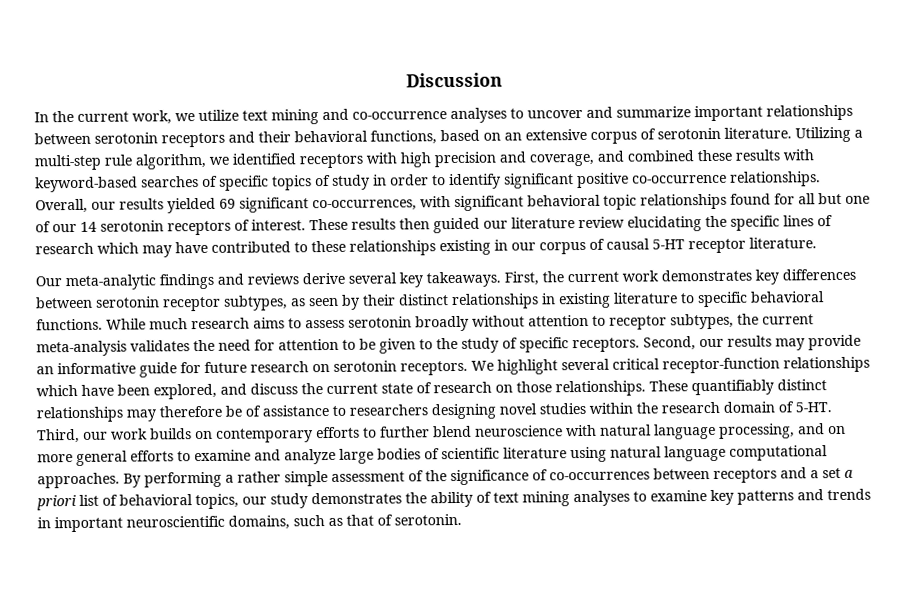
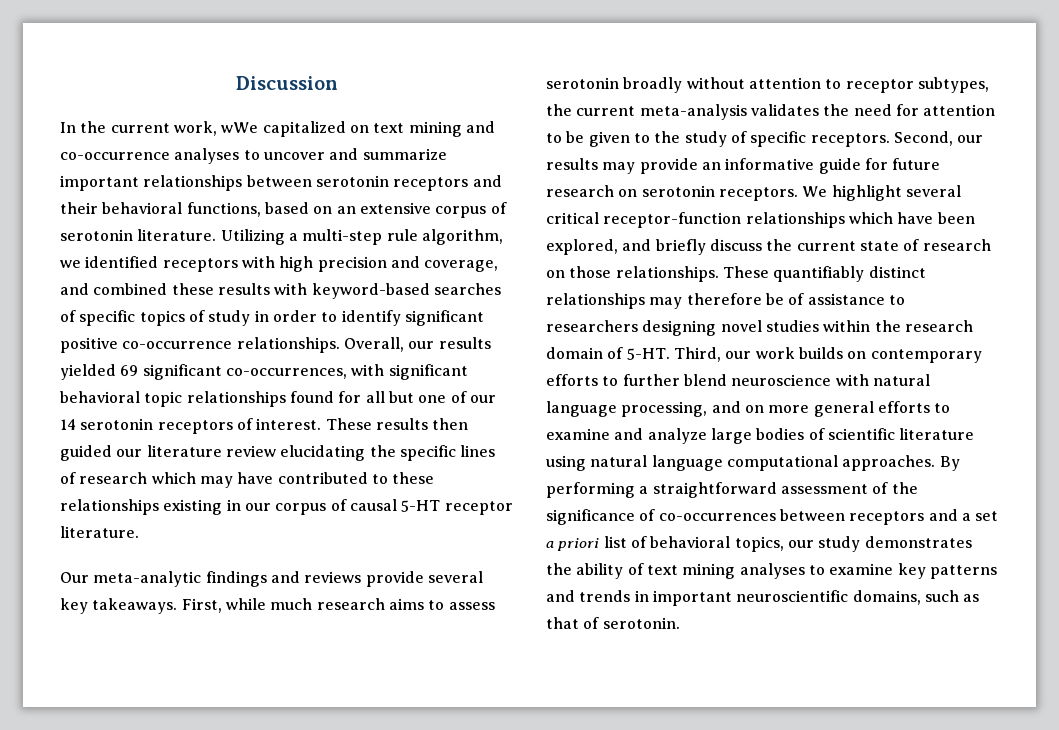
[175,109,239,122] we utilize -> [221,121,369,137] wWe capitalized on
[302,272,345,285] derive -> [365,571,424,587] provide
[542,268,856,285] [36,291,825,312] [36,318,146,331] the current work demonstrates key differences between serotonin receptor subtypes, as seen by their distinct relationships in existing literature to specific behavioral functions. While -> [225,598,266,610] while
(247, 389) none -> [655,239,706,255] briefly
[237,471,328,487] rather simple -> [652,482,777,498] straightforward

